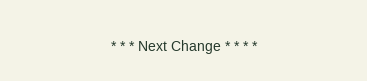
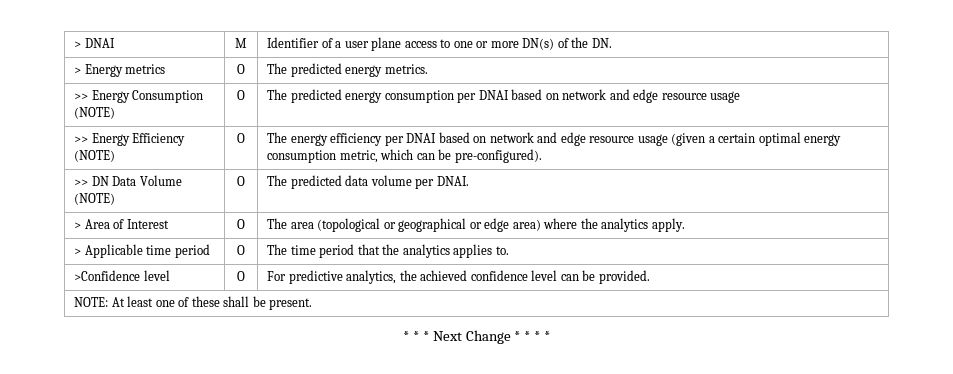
(110, 46) none -> [74,38,115,48] [235,38,247,48] [267,37,612,51] [74,64,166,77] [237,64,245,74] [267,63,428,77] [74,90,204,103] [74,107,116,119] [237,90,245,100] [267,89,741,103] [74,133,186,146] [74,150,116,162] [237,133,245,143] [267,132,842,146] [267,149,542,163] [74,175,182,186] [74,193,116,205] [237,176,245,186] [267,175,469,189] [74,219,169,229] [237,219,245,229] [267,218,685,232] [74,244,210,258] [237,245,245,255] [267,244,509,258] [74,270,170,281] [237,271,245,281] [267,270,650,284] [74,296,313,310] > DNAI | M | Identifier of a user plane access to one or more DN(s) of the DN. // > Energy metrics | O | The predicted energy metrics. // >> Energy Consumption (NOTE) | O | The predicted energy consumption per DNAI based on network and edge resource usage // >> Energy Efficiency (NOTE) | O | The energy efficiency per DNAI based on network and edge resource usage (given a certain optimal energy consumption metric, which can be pre-configured). // >> DN Data Volume (NOTE) | O | The predicted data volume per DNAI. // > Area of Interest | O | The area (topological or geographical or edge area) where the analytics apply. // > Applicable time period | O | The time period that the analytics applies to. // >Confidence level | O | For predictive analytics, the achieved confidence level can be provided. // NOTE: At least one of these shall be present. //

